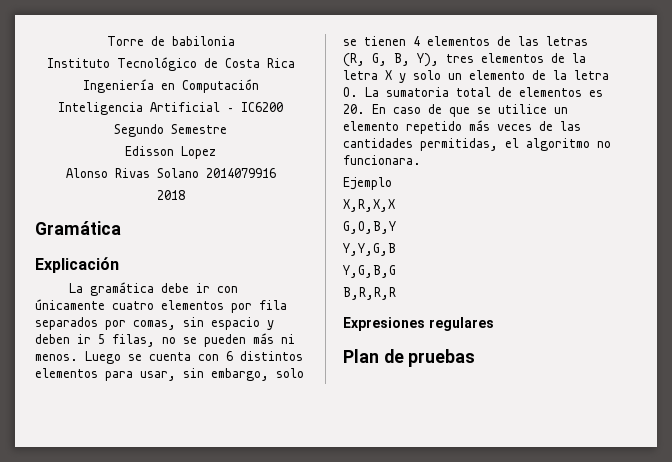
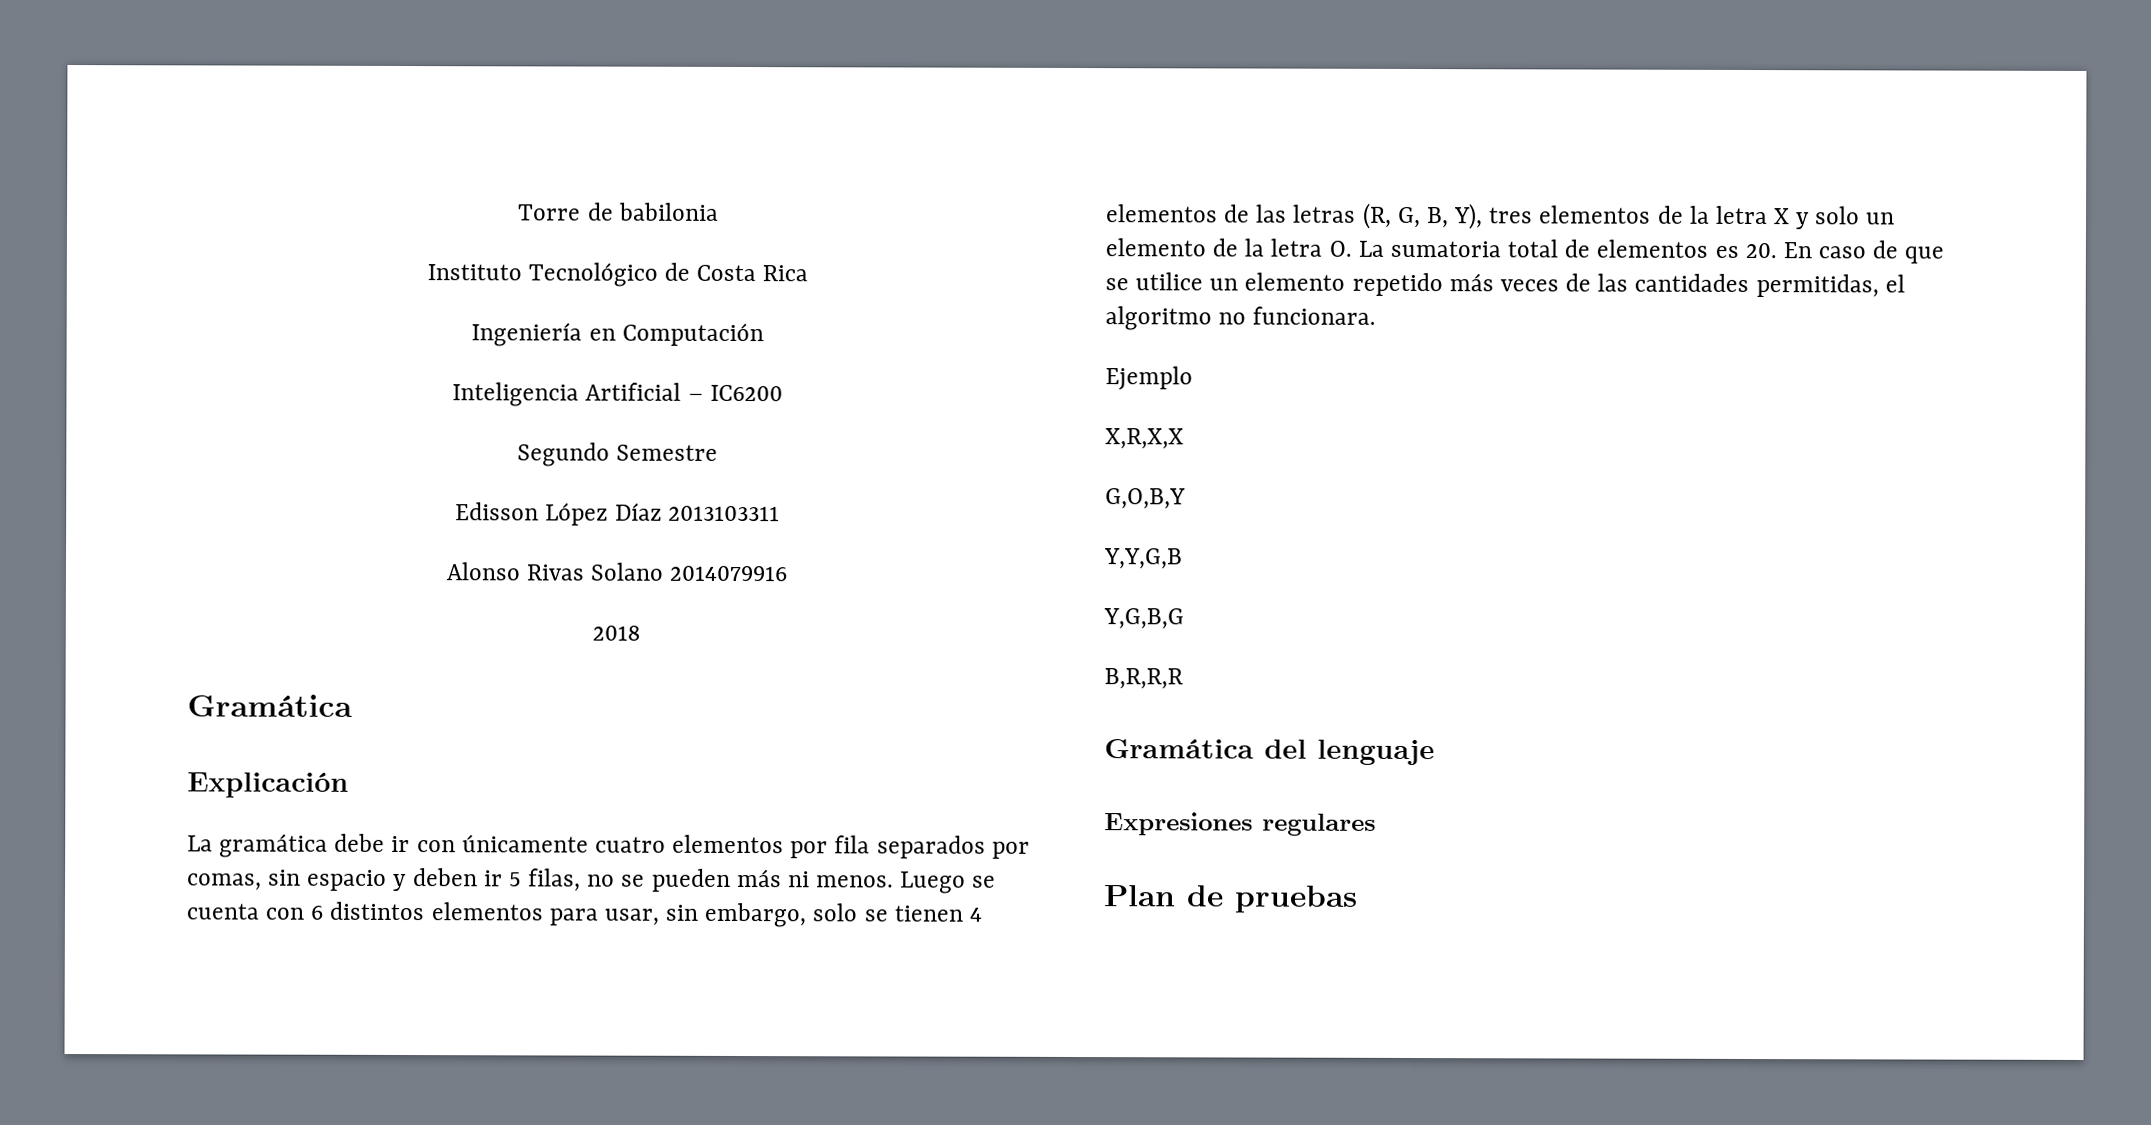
[181,146,216,159] Lopez -> [545,502,780,526] López Díaz 2013103311
(396, 293) none -> [1104,739,1435,766] // Gramática del lenguaje

